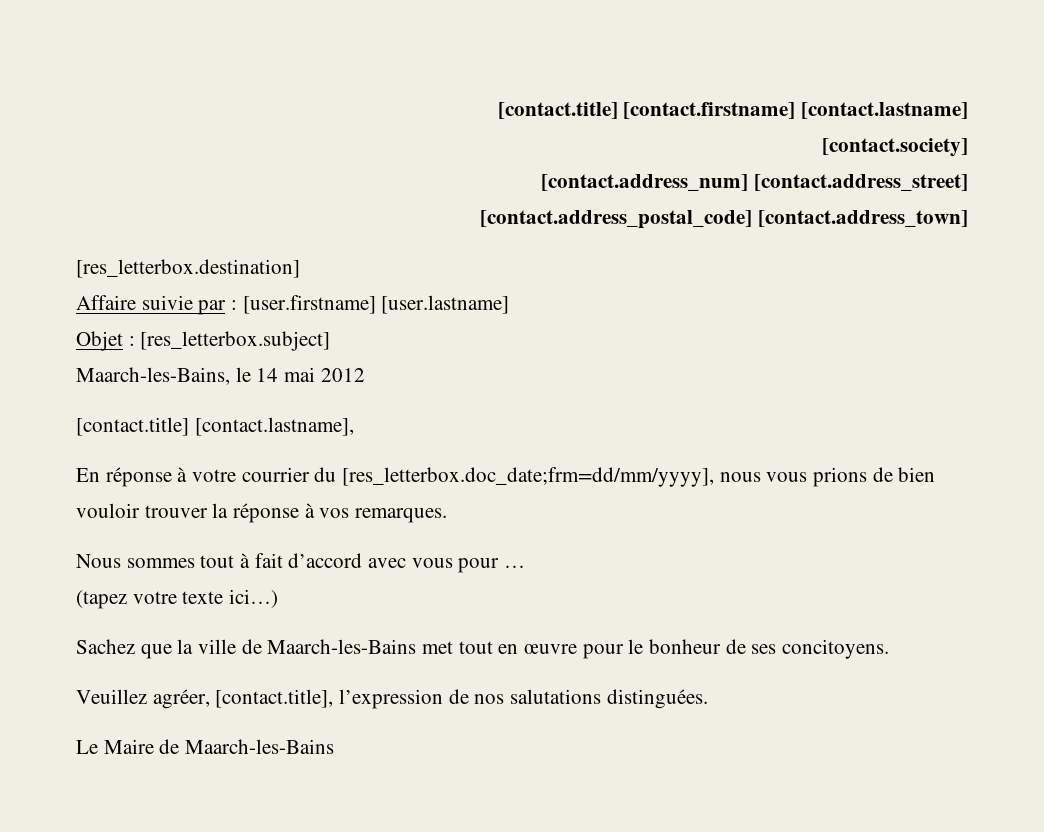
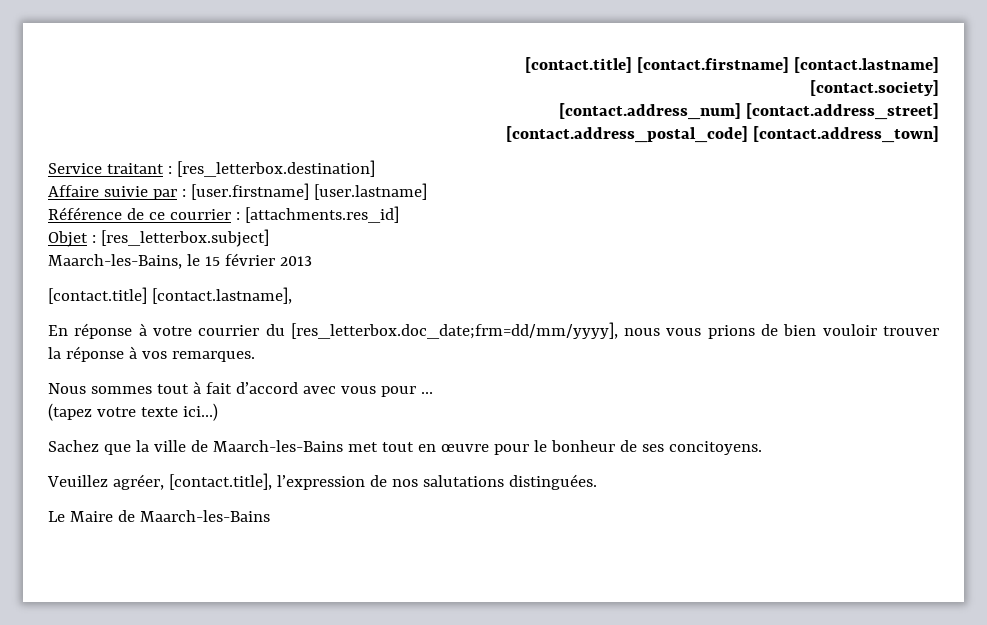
(968, 218) none -> [48,163,172,174] Service traitant :
(510, 304) none -> [48,206,399,223] // Référence de ce courrier : [attachments.res_id]
[256,367,365,382] 14 mai 2012 -> [204,253,312,266] 15 février 2013

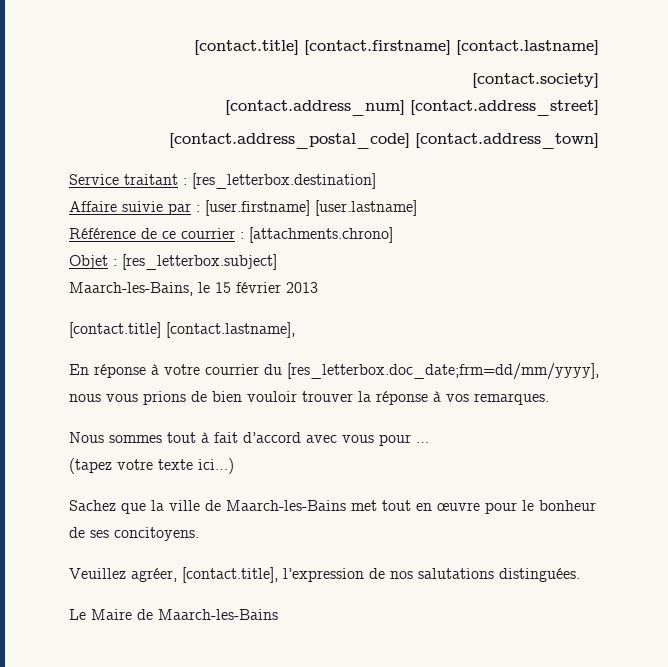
[244,206,399,223] [attachments.res_id] -> [249,227,393,243] [attachments.chrono]

